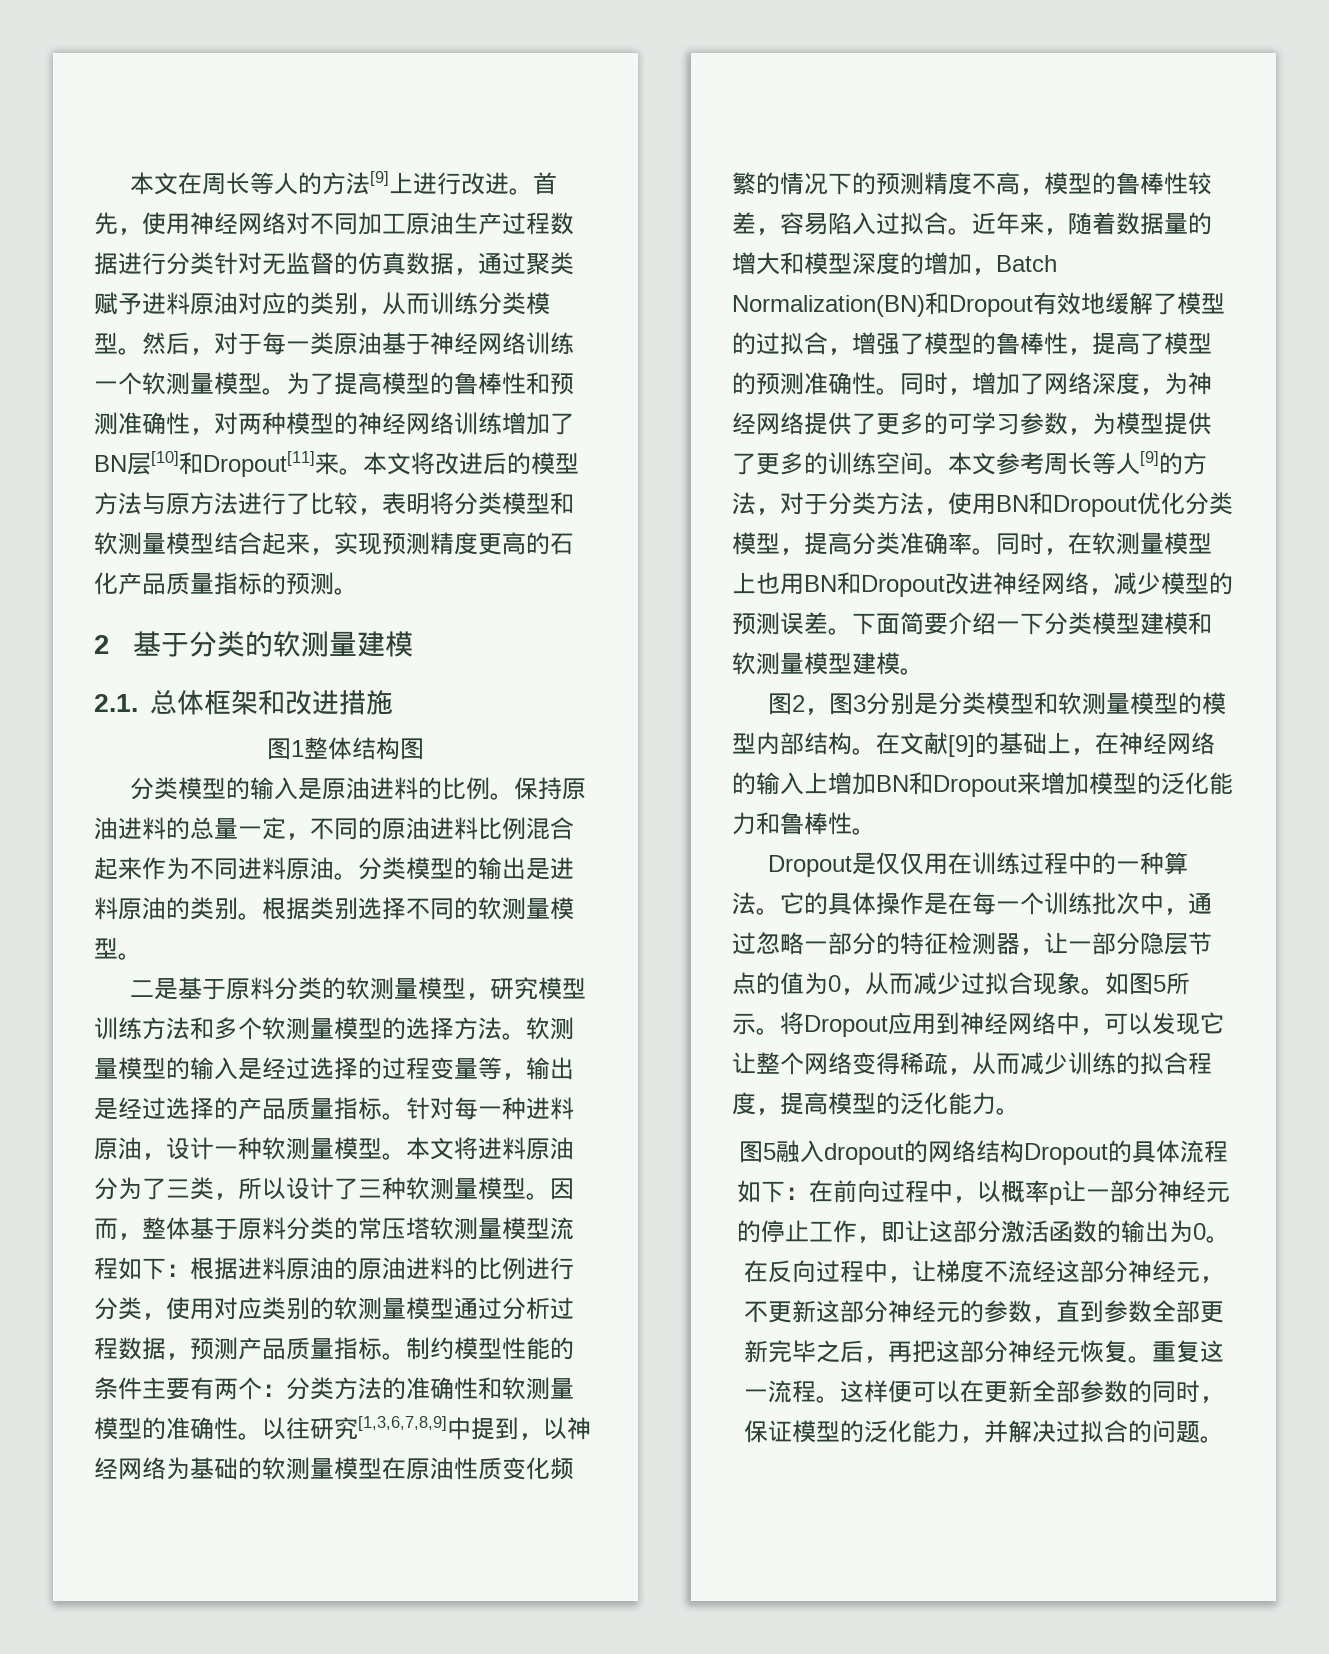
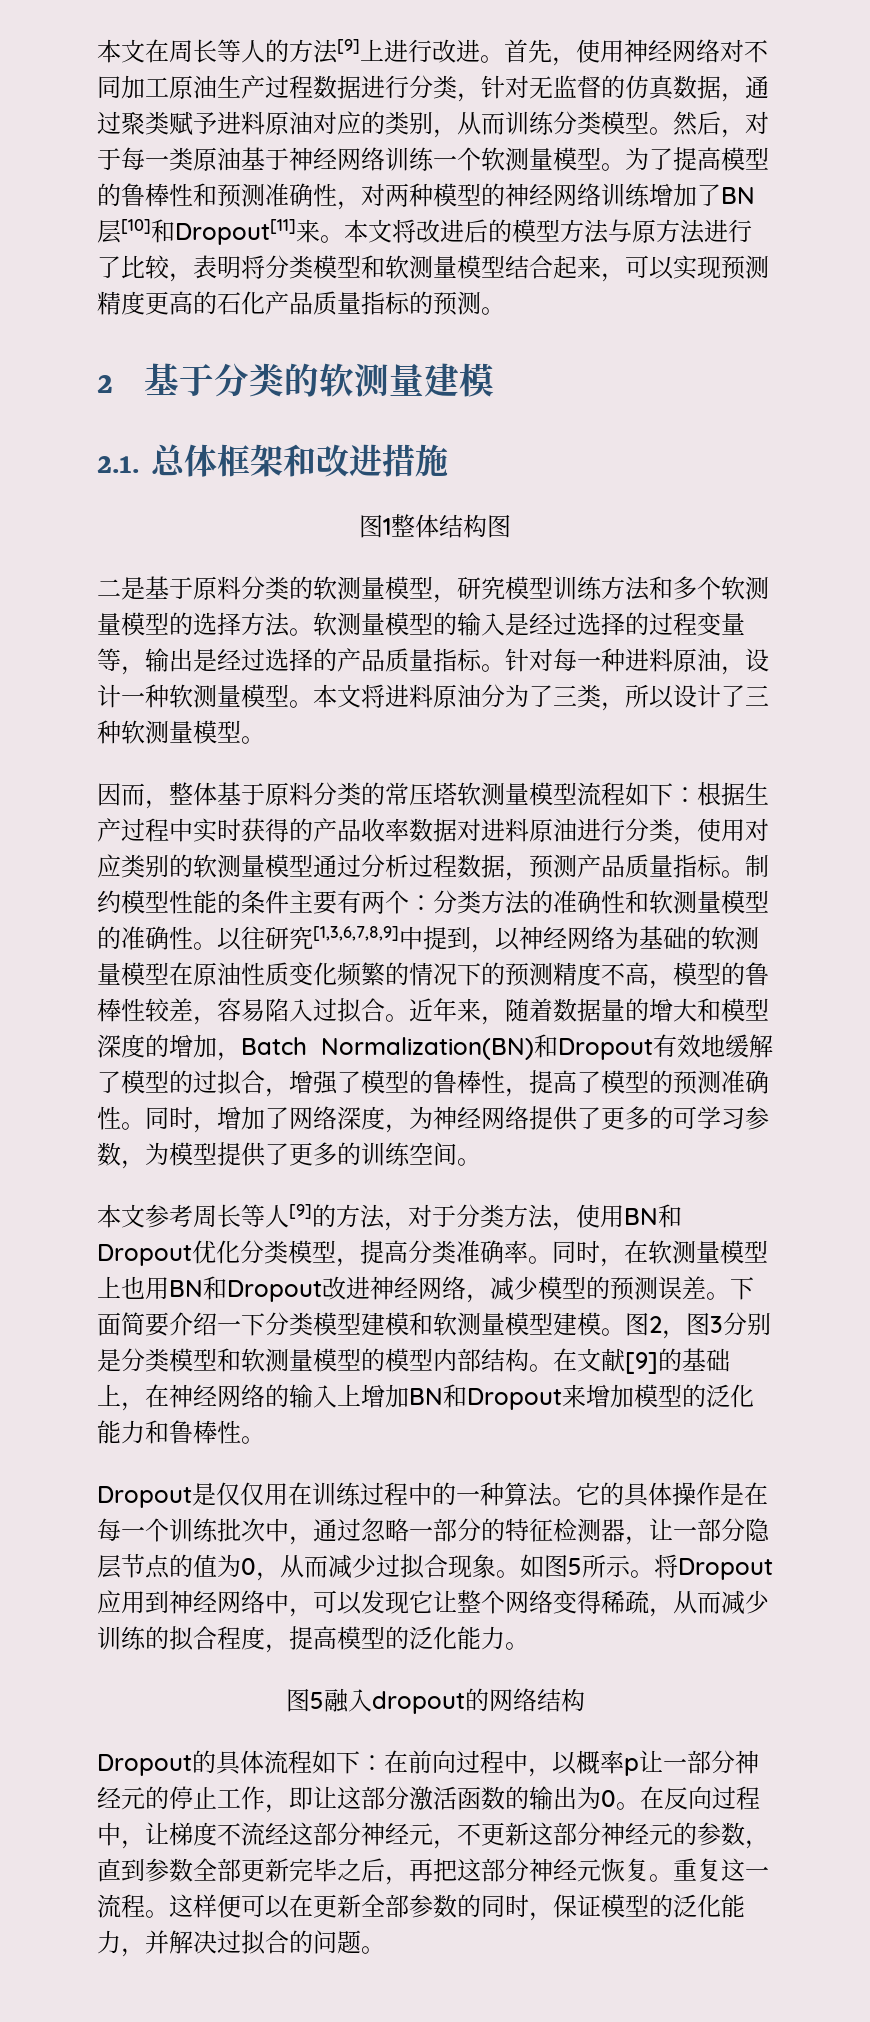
(214, 263) none -> [457,93,481,102] ，
(334, 551) none -> [625,255,674,280] 可以
[130,777,587,800] [94,817,574,840] [94,857,574,880] [94,897,574,920] [94,937,142,960] // 分类模型的输入是原油进料的比例。保持原油进料的总量一定，不同的原油进料比例混合起来作为不同进料原油。分类模型的输出是进料原油的类别。根据类别选择不同的软测量模型。 -> (511, 526) none
(550, 1196) none -> (265, 740) //
[238,1257,526,1280] 进料原油的原油进料的比例 -> [745,782,769,805] [97,818,577,843] 生产过程中实时获得的产品收率数据对进料原油
(948, 471) none -> (481, 1162) //
(924, 671) // -> (625, 1332) none
(1024, 1151) none -> (585, 1700) //

